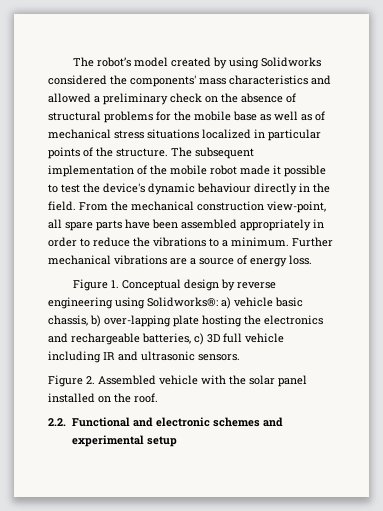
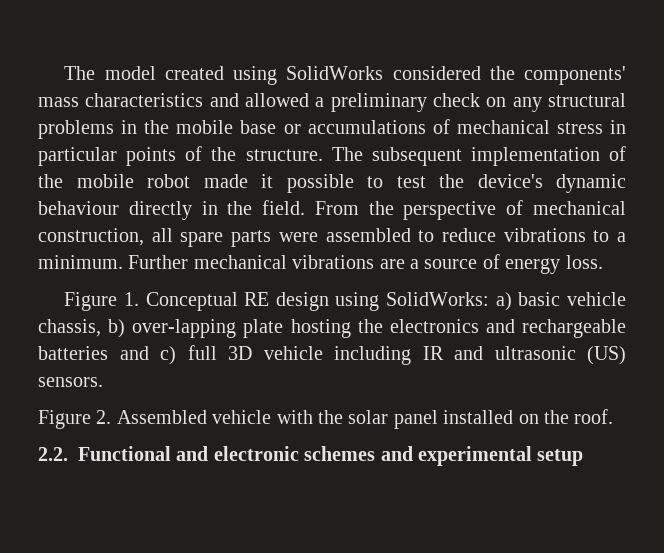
[73,57,132,67] The robot’s -> [64,66,96,80] The
[213,57,322,69] by using Solidworks -> [233,66,384,85] using SolidWorks
[221,93,296,103] the absence of -> [512,97,542,112] any
[156,111,171,121] for -> [121,120,138,134] in
[260,111,312,121] as well as -> [283,120,426,134] or accumulations
[147,129,251,139] situations localized -> (603, 128) none
[131,201,326,213] [48,219,324,231] [48,237,77,247] mechanical construction view-point, all spare parts have been assembled appropriately in order -> [403,200,626,220] [38,228,411,247] perspective of mechanical construction, all spare parts were assembled
[133,237,150,247] the -> (496, 235) none
[184,279,277,291] [48,297,303,309] design by reverse engineering using Solidworks®: a) vehicle basic -> [244,292,626,311] RE design using SolidWorks: a) basic vehicle
[142,333,242,345] batteries, c) 3D full -> [38,345,252,365] batteries and c) full 3D
(195, 356) none -> [587,346,626,365] (US)

